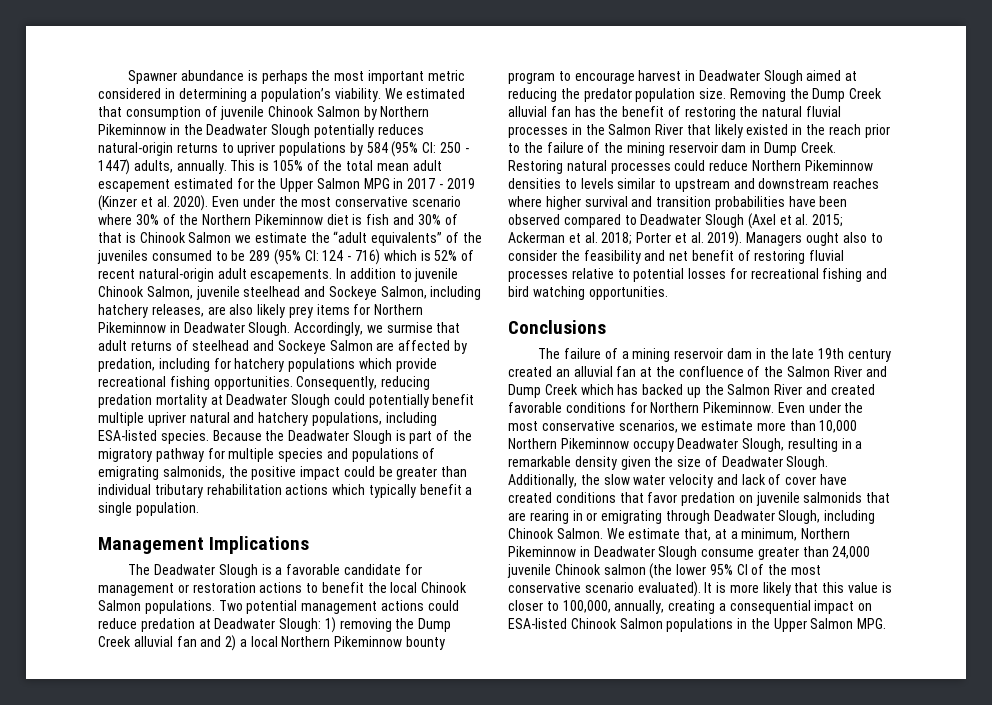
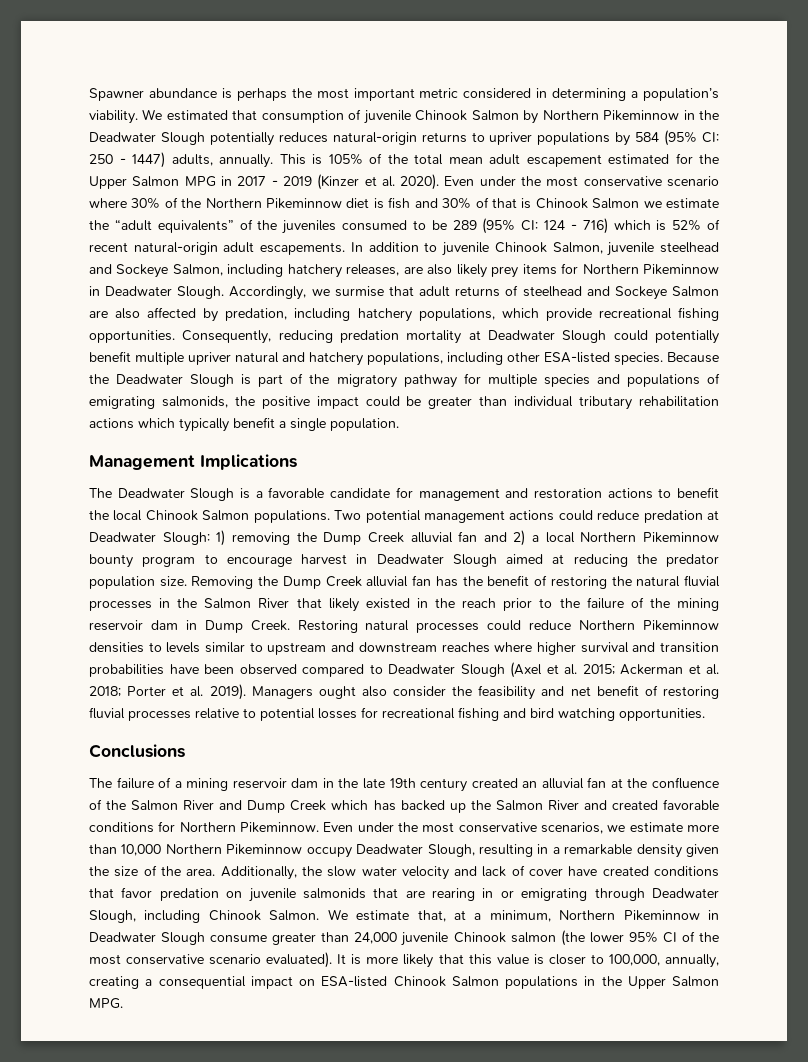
(395, 346) none -> [115,308,141,319] also
[213,358,356,372] for hatchery populations -> [357,308,495,322] hatchery populations,
(437, 419) none -> [507,352,540,362] other
[177,584,189,593] or -> [505,488,529,498] and
[870,233,883,243] to -> (387, 691) none
[721,456,829,470] Deadwater Slough. -> [160,866,216,876] the area.

